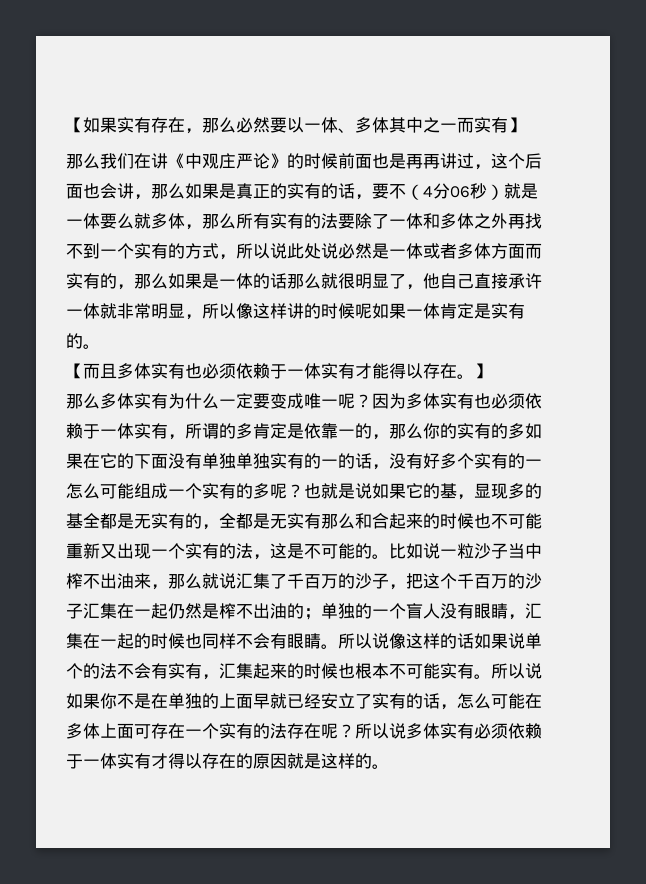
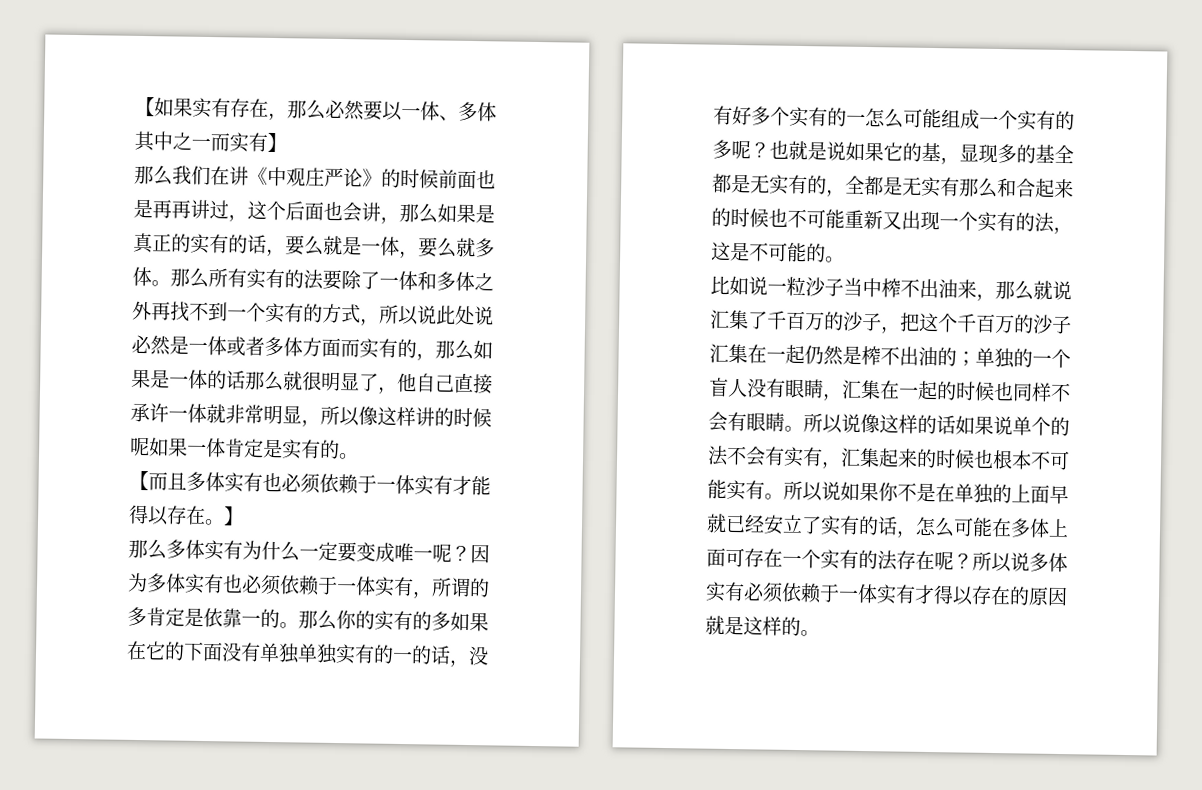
[389,183,504,200] 不（4分06秒） -> [304,235,324,256] 么
(100, 221) none -> [399,250,419,259] ，
[185,224,202,230] ， -> [151,280,171,287] 。
[372,434,389,440] ， -> [279,622,299,629] 。
(389, 556) none -> (845, 259) //

